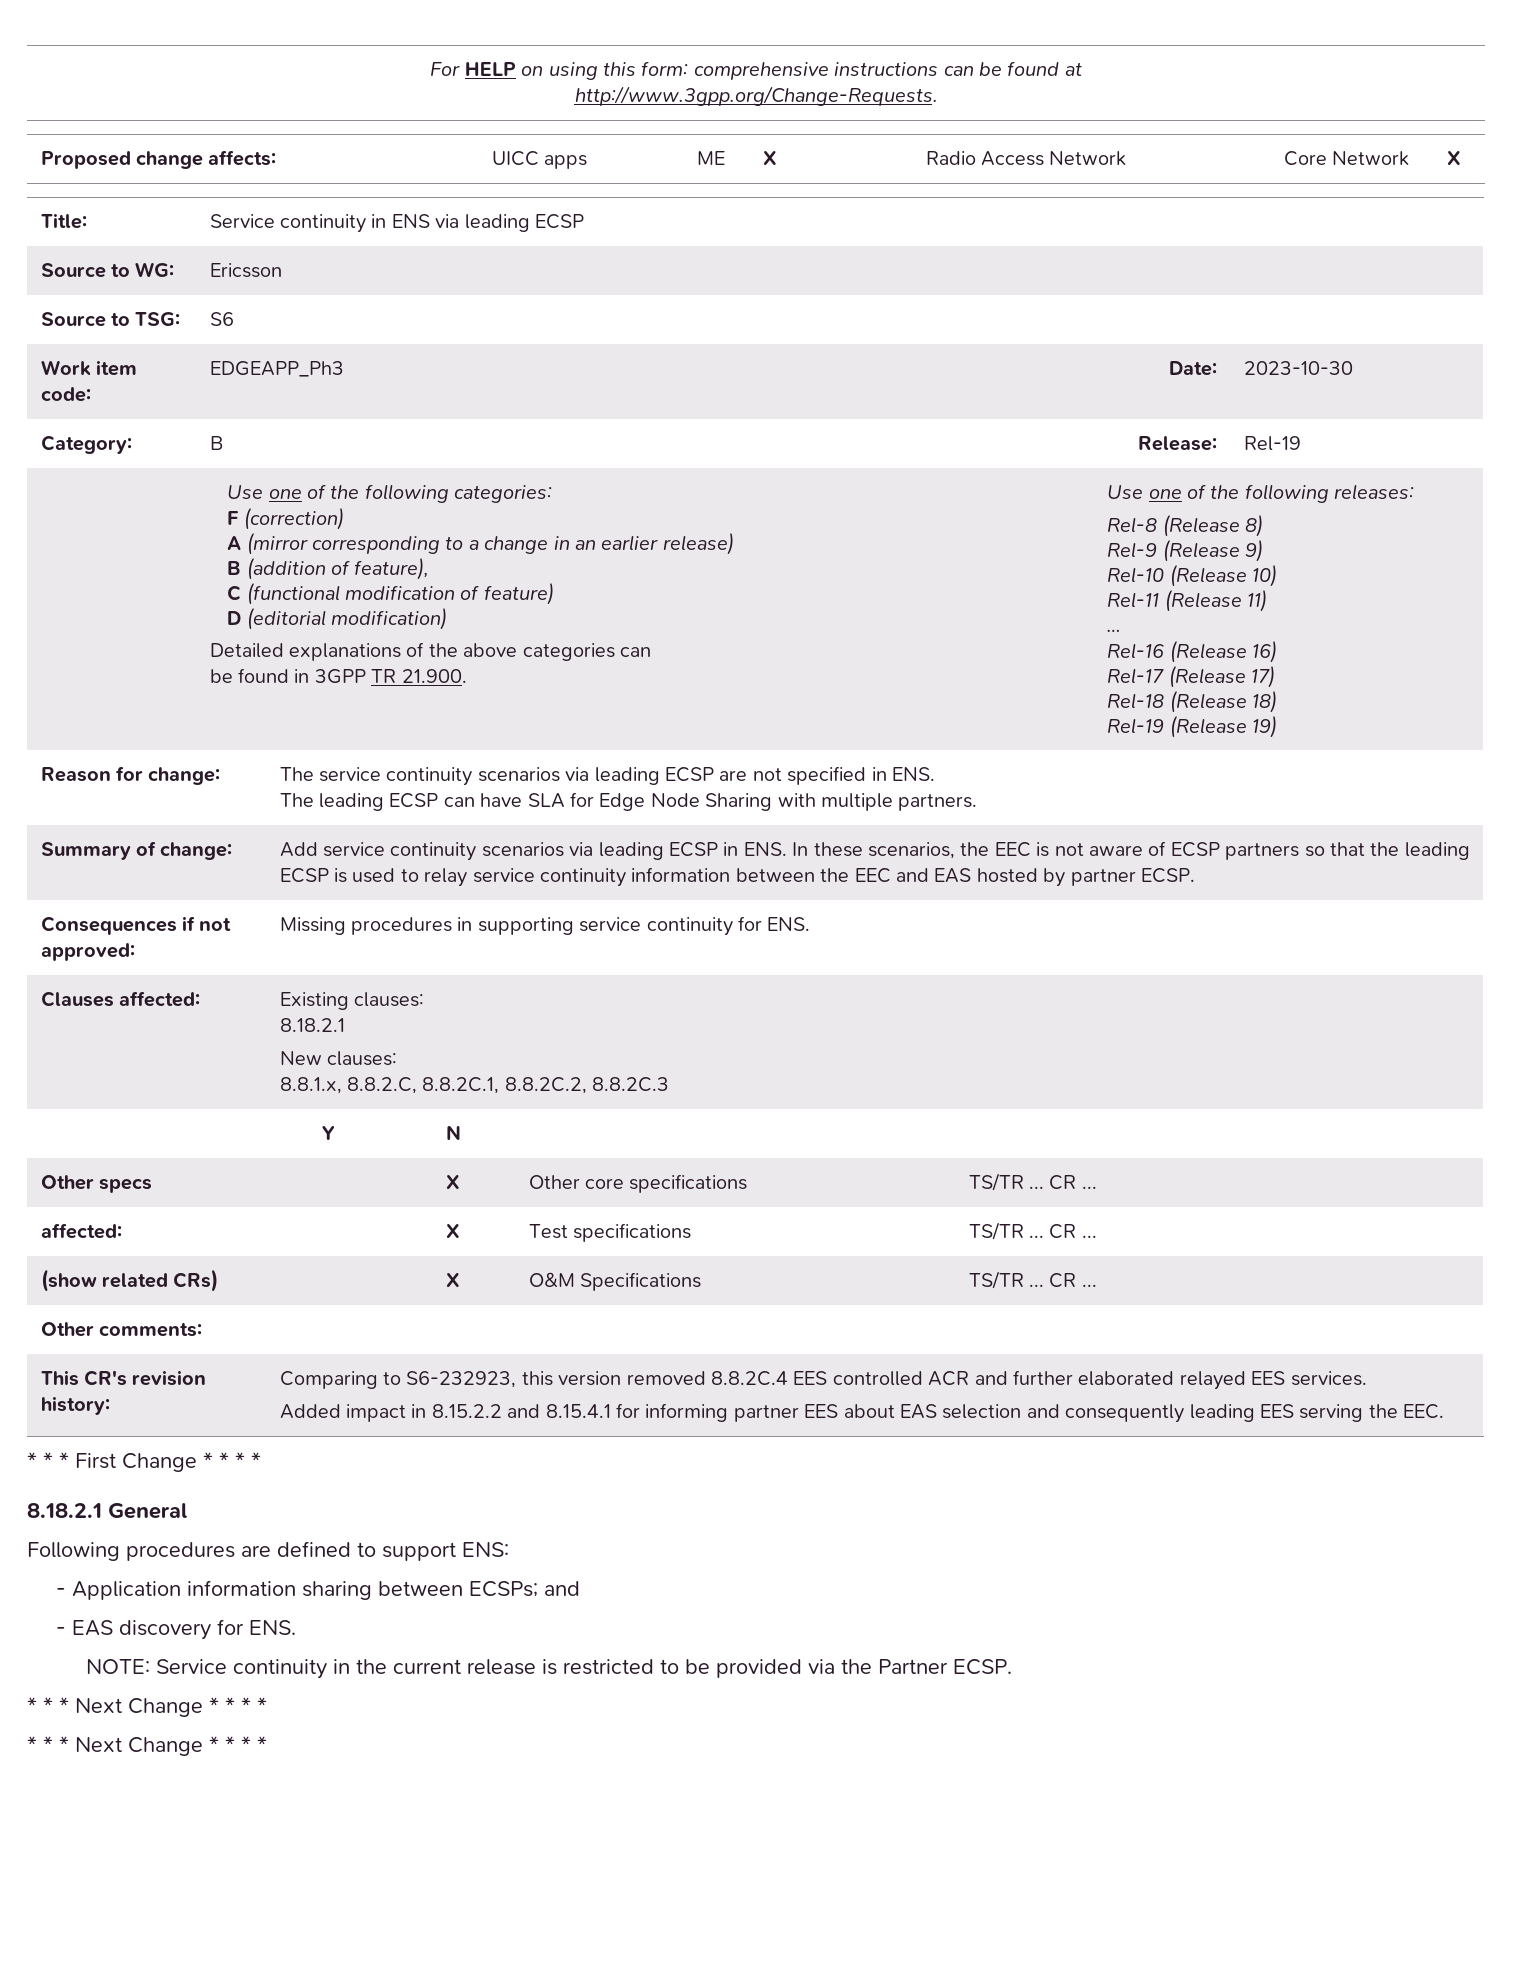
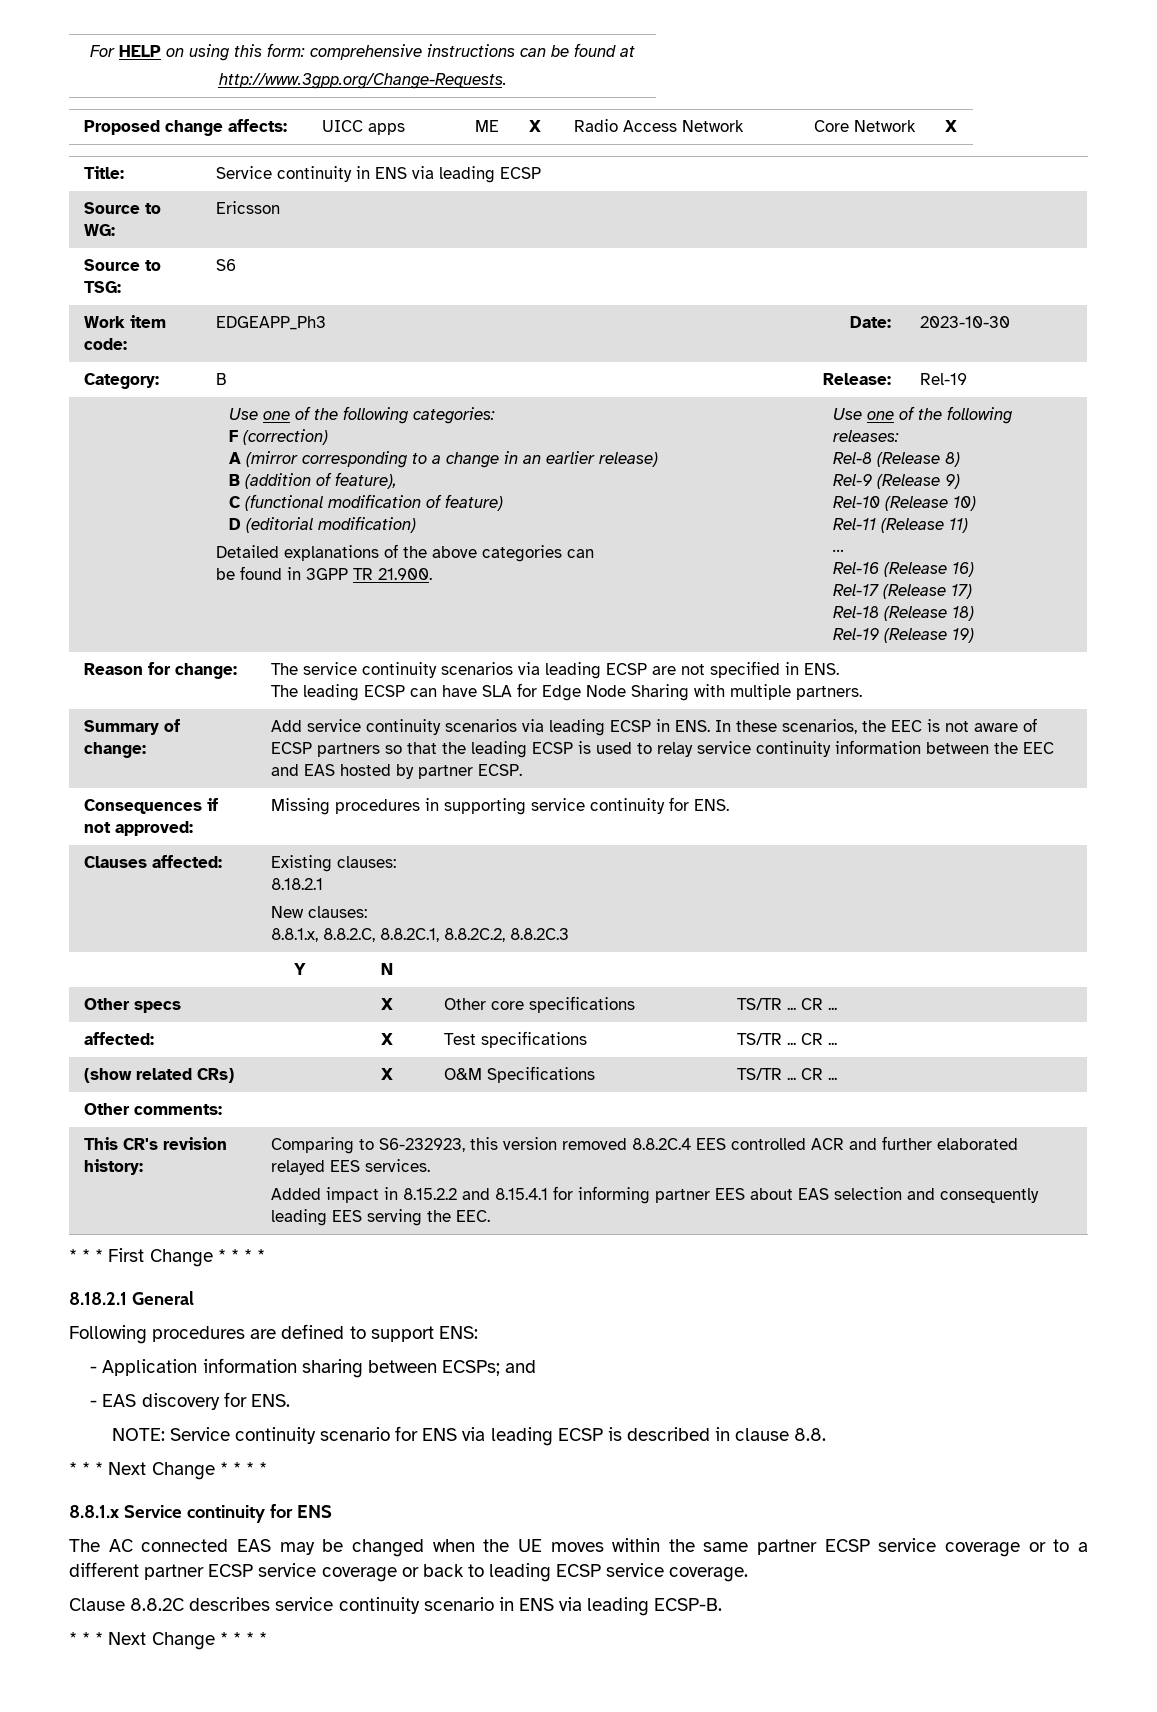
[332,1659,1012,1678] [27,1697,267,1717] in the current release is restricted to be provided via the Partner ECSP. // * * * Next Change * * * * -> [320,1426,827,1446] [69,1462,268,1480] [69,1504,332,1523] [69,1538,1088,1557] [69,1562,749,1582] [69,1597,723,1616] scenario for ENS via leading ECSP is described in clause 8.8. // * * * Next Change * * * * // 8.8.1.x Service continuity for ENS // The AC connected EAS may be changed when the UE moves within the same partner ECSP service coverage or to a different partner ECSP service coverage or back to leading ECSP service coverage. // Clause 8.8.2C describes service continuity scenario in ENS via leading ECSP-B.

